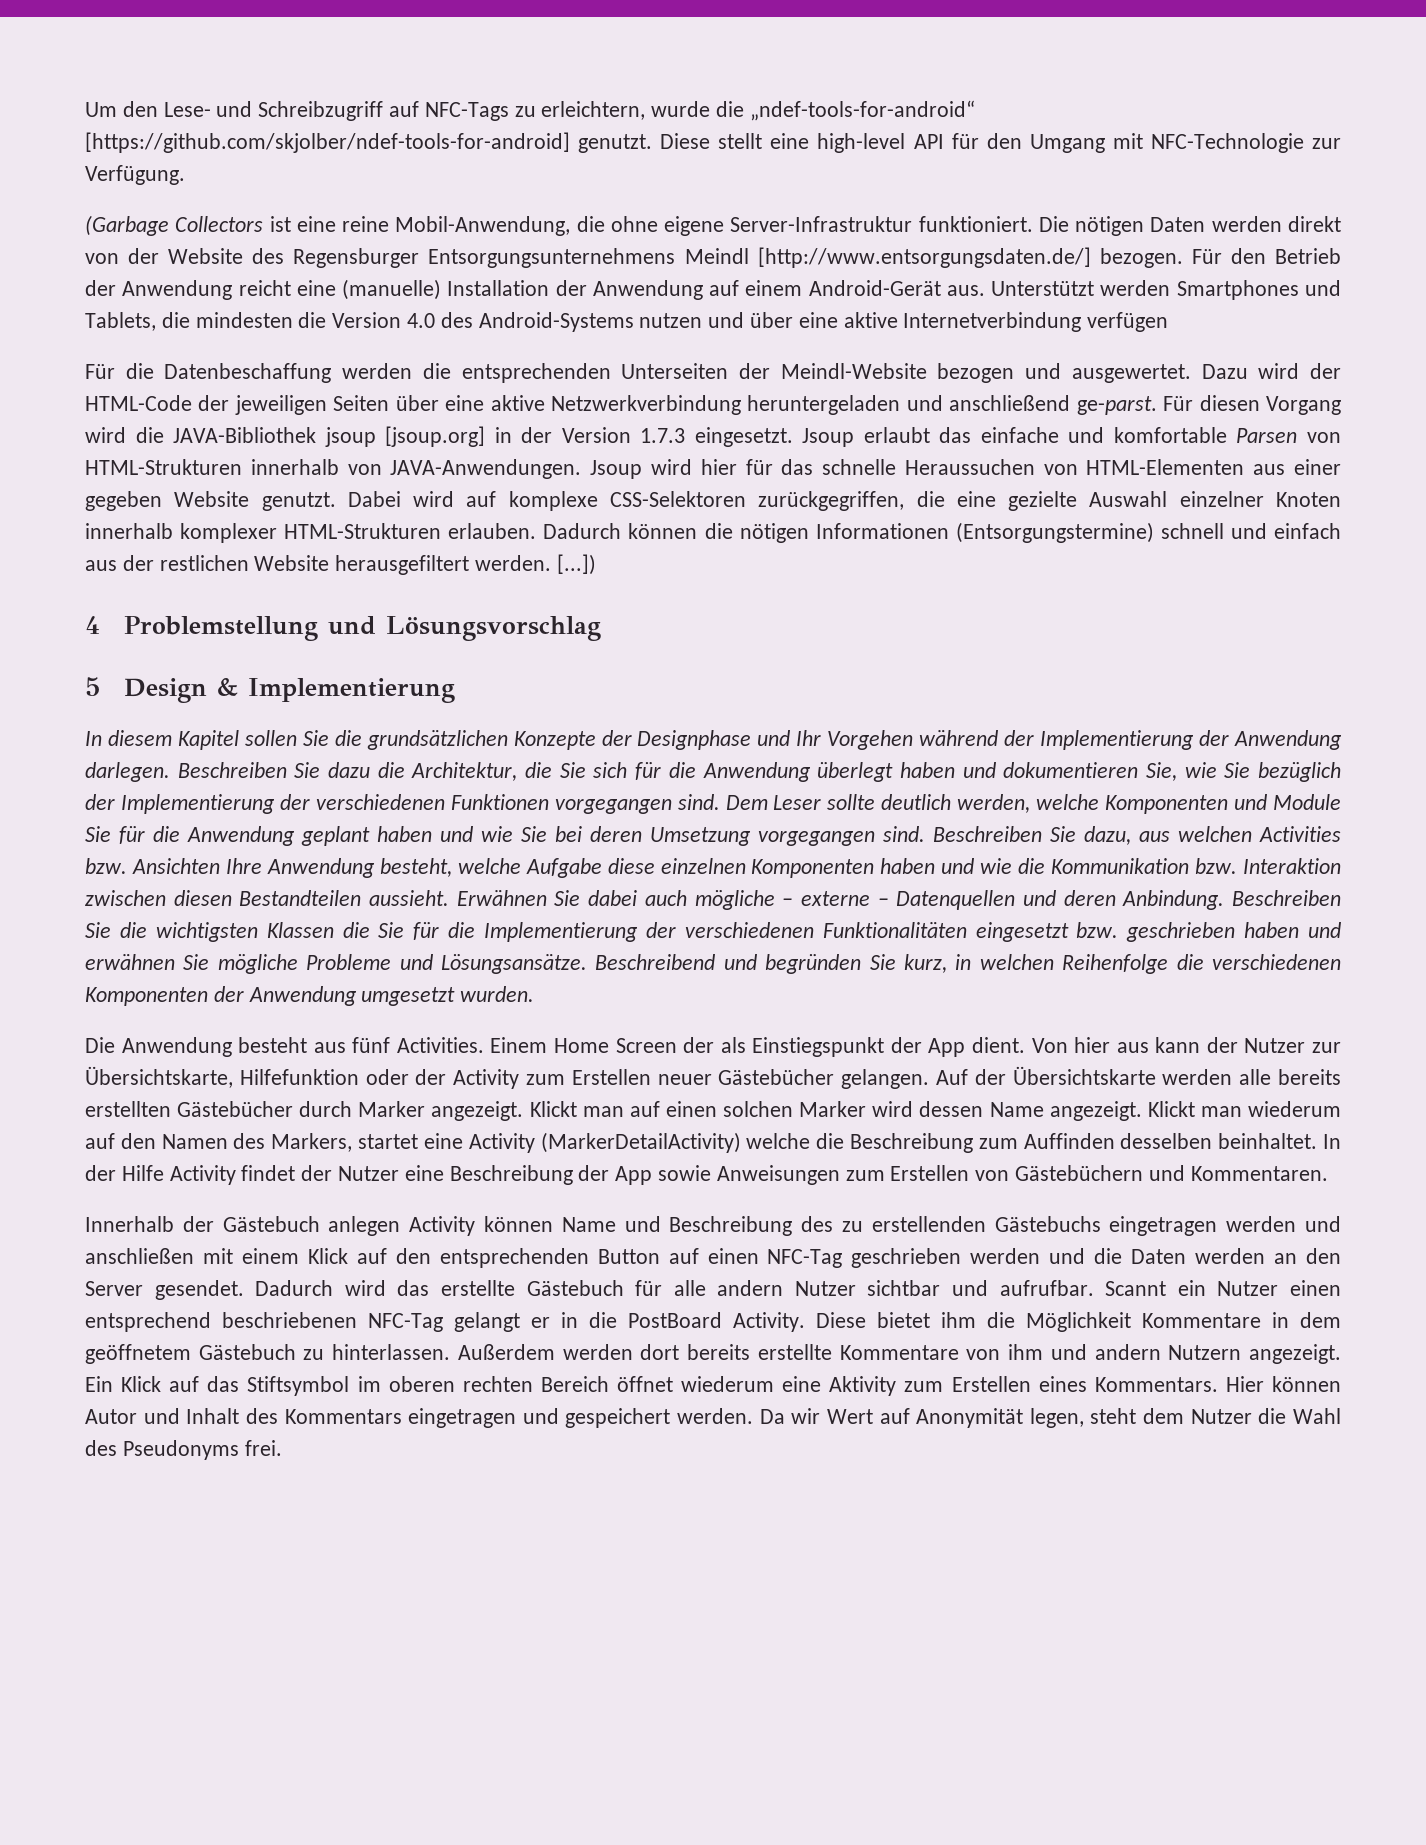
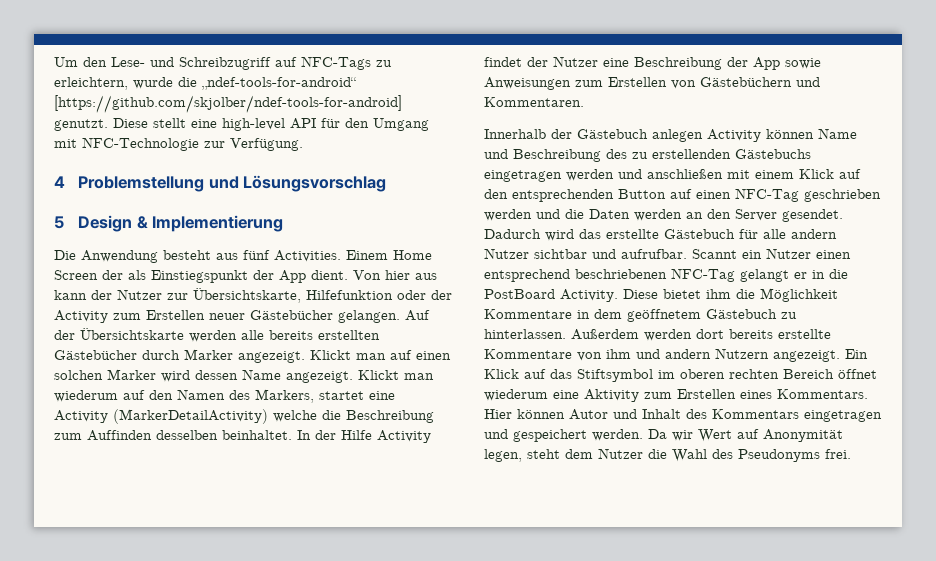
[85,215,1341,236] [85,247,1341,268] [85,279,1341,300] [85,312,1169,332] [85,363,1341,383] [85,395,1341,415] [85,426,1341,447] [85,459,1342,479] [85,491,1341,511] [85,522,1341,543] [85,554,596,575] // (Garbage Collectors ist eine reine Mobil-Anwendung, die ohne eigene Server-Infrastruktur funktioniert. Die nötigen Daten werden direkt von der Website des Regensburger Entsorgungsunternehmens Meindl [http://www.entsorgungsdaten.de/] bezogen. Für den Betrieb der Anwendung reicht eine (manuelle) Installation der Anwendung auf einem Android-Gerät aus. Unterstützt werden Smartphones und Tablets, die mindesten die Version 4.0 des Android-Systems nutzen und über eine aktive Internetverbindung verfügen // Für die Datenbeschaffung werden die entsprechenden Unterseiten der Meindl-Website bezogen und ausgewertet. Dazu wird der HTML-Code der jeweiligen Seiten über eine aktive Netzwerkverbindung heruntergeladen und anschließend ge-parst. Für diesen Vorgang wird die JAVA-Bibliothek jsoup [jsoup.org] in der Version 1.7.3 eingesetzt. Jsoup erlaubt das einfache und komfortable Parsen von HTML-Strukturen innerhalb von JAVA-Anwendungen. Jsoup wird hier für das schnelle Heraussuchen von HTML-Elementen aus einer gegeben Website genutzt. Dabei wird auf komplexe CSS-Selektoren zurückgegriffen, die eine gezielte Auswahl einzelner Knoten innerhalb komplexer HTML-Strukturen erlauben. Dadurch können die nötigen Informationen (Entsorgungstermine) schnell und einfach aus der restlichen Website herausgefiltert werden. [...]) -> (303, 144) none
[85,730,1343,750] [85,762,1342,782] [85,794,1341,814] [85,826,1341,846] [85,858,1341,878] [85,890,1341,910] [85,922,1341,942] [85,954,1341,974] [85,986,535,1006] // In diesem Kapitel sollen Sie die grundsätzlichen Konzepte der Designphase und Ihr Vorgehen während der Implementierung der Anwendung darlegen. Beschreiben Sie dazu die Architektur, die Sie sich für die Anwendung überlegt haben und dokumentieren Sie, wie Sie bezüglich der Implementierung der verschiedenen Funktionen vorgegangen sind. Dem Leser sollte deutlich werden, welche Komponenten und Module Sie für die Anwendung geplant haben und wie Sie bei deren Umsetzung vorgegangen sind. Beschreiben Sie dazu, aus welchen Activities bzw. Ansichten Ihre Anwendung besteht, welche Aufgabe diese einzelnen Komponenten haben und wie die Kommunikation bzw. Interaktion zwischen diesen Bestandteilen aussieht. Erwähnen Sie dabei auch mögliche – externe – Datenquellen und deren Anbindung. Beschreiben Sie die wichtigsten Klassen die Sie für die Implementierung der verschiedenen Funktionalitäten eingesetzt bzw. geschrieben haben und erwähnen Sie mögliche Probleme und Lösungsansätze. Beschreibend und begründen Sie kurz, in welchen Reihenfolge die verschiedenen Komponenten der Anwendung umgesetzt wurden. -> (284, 223) none

